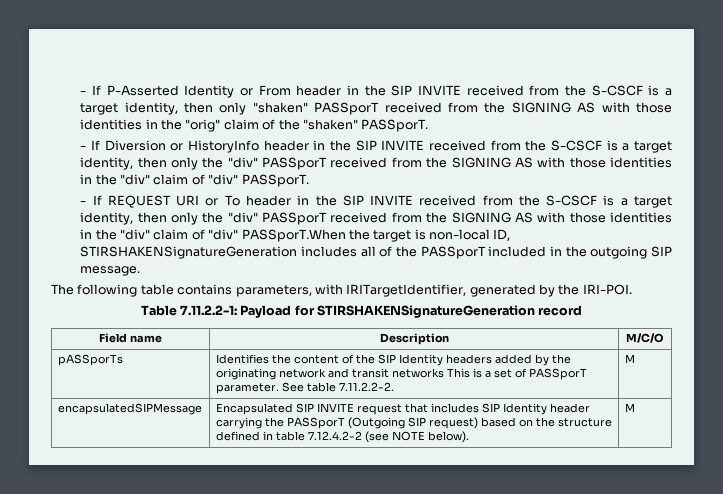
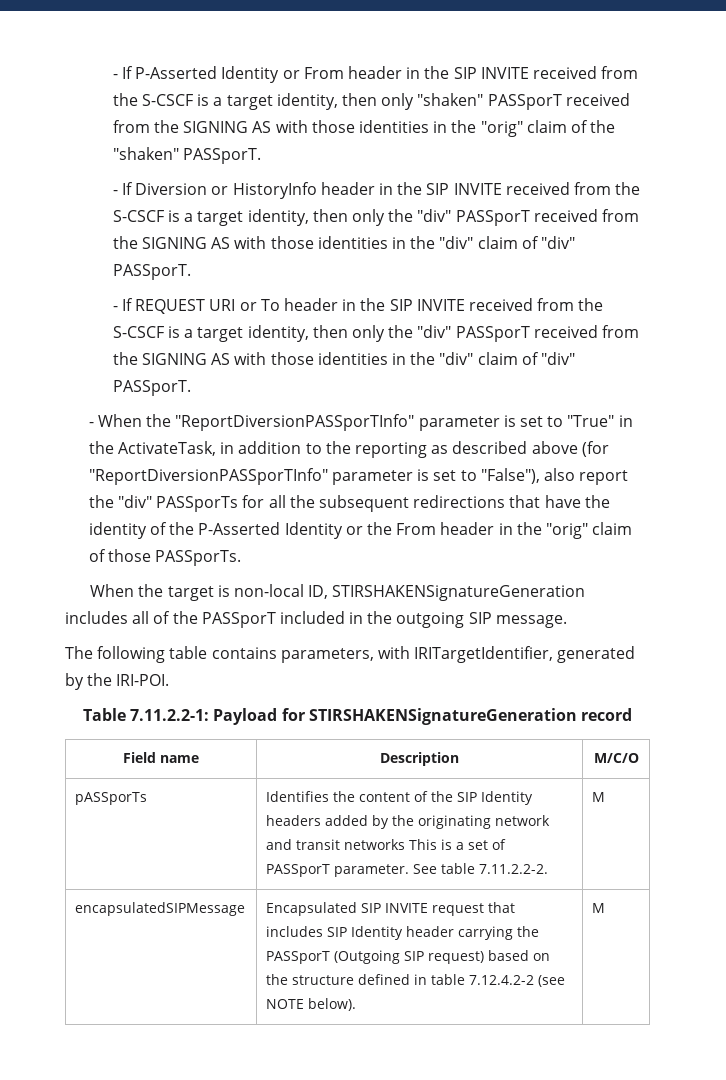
[241,229,346,242] PASSporT.When -> [112,380,191,396] [88,414,633,431] [88,441,609,458] [88,468,629,485] [88,495,610,512] [88,522,633,539] [88,549,242,566] [90,584,135,597] PASSporT. // - When the "ReportDiversionPASSporTInfo" parameter is set to "True" in the ActivateTask, in addition to the reporting as described above (for "ReportDiversionPASSporTInfo" parameter is set to "False"), also report the "div" PASSporTs for all the subsequent redirections that have the identity of the P-Asserted Identity or the From header in the "orig" claim of those PASSporTs. // When

